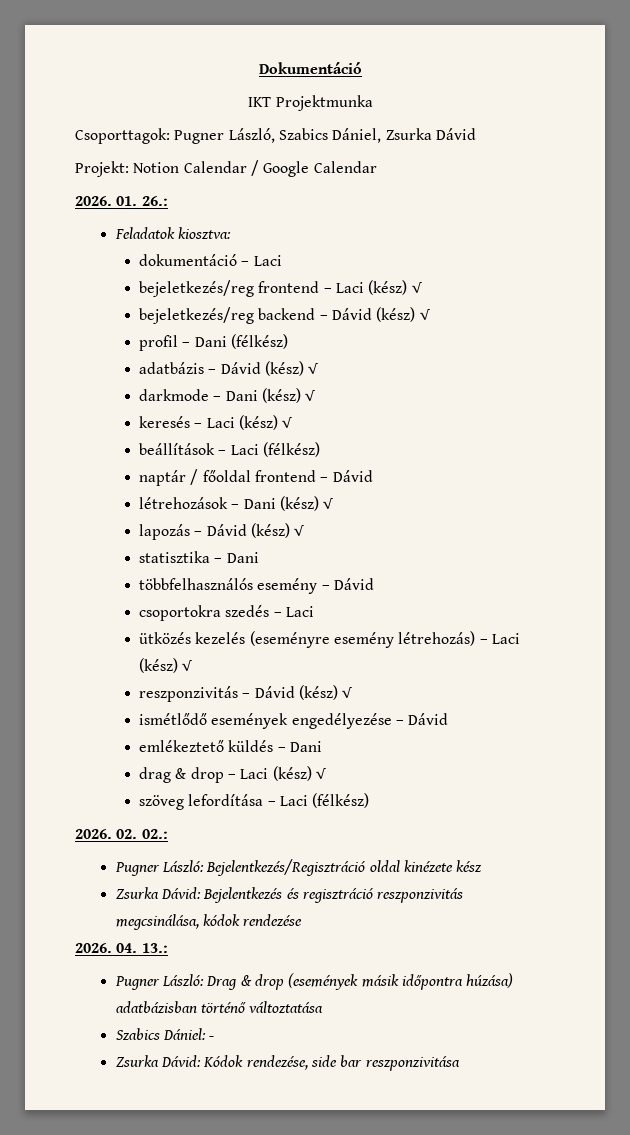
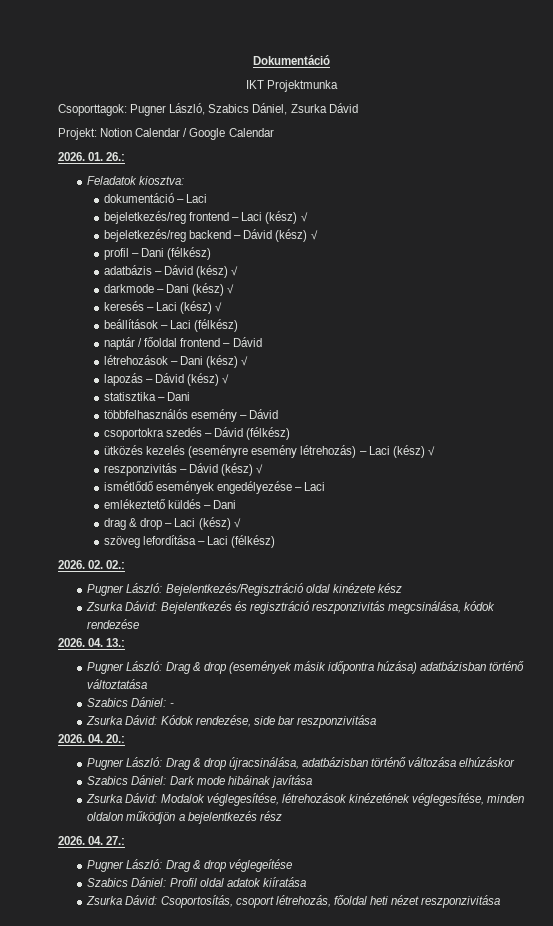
[286,606,315,617] Laci -> [214,427,291,440] Dávid (félkész)
[408,713,449,725] Dávid -> [304,482,326,491] Laci
(460, 1063) none -> [58,734,126,743] [87,757,516,770] [87,775,312,788] [86,793,525,806] [87,811,282,824] [58,836,126,845] [87,859,292,872] [87,877,306,887] [86,895,501,908] // 2026. 04. 20.: // Pugner László: Drag & drop újracsinálása, adatbázisban történő változása elhúzáskor // Szabics Dániel: Dark mode hibáinak javítása // Zsurka Dávid: Modalok véglegesítése, létrehozások kinézetének véglegesítése, minden oldalon működjön a bejelentkezés rész // 2026. 04. 27.: // Pugner László: Drag & drop véglegeítése // Szabics Dániel: Profil oldal adatok kiíratása // Zsurka Dávid: Csoportosítás, csoport létrehozás, főoldal heti nézet reszponzivitása

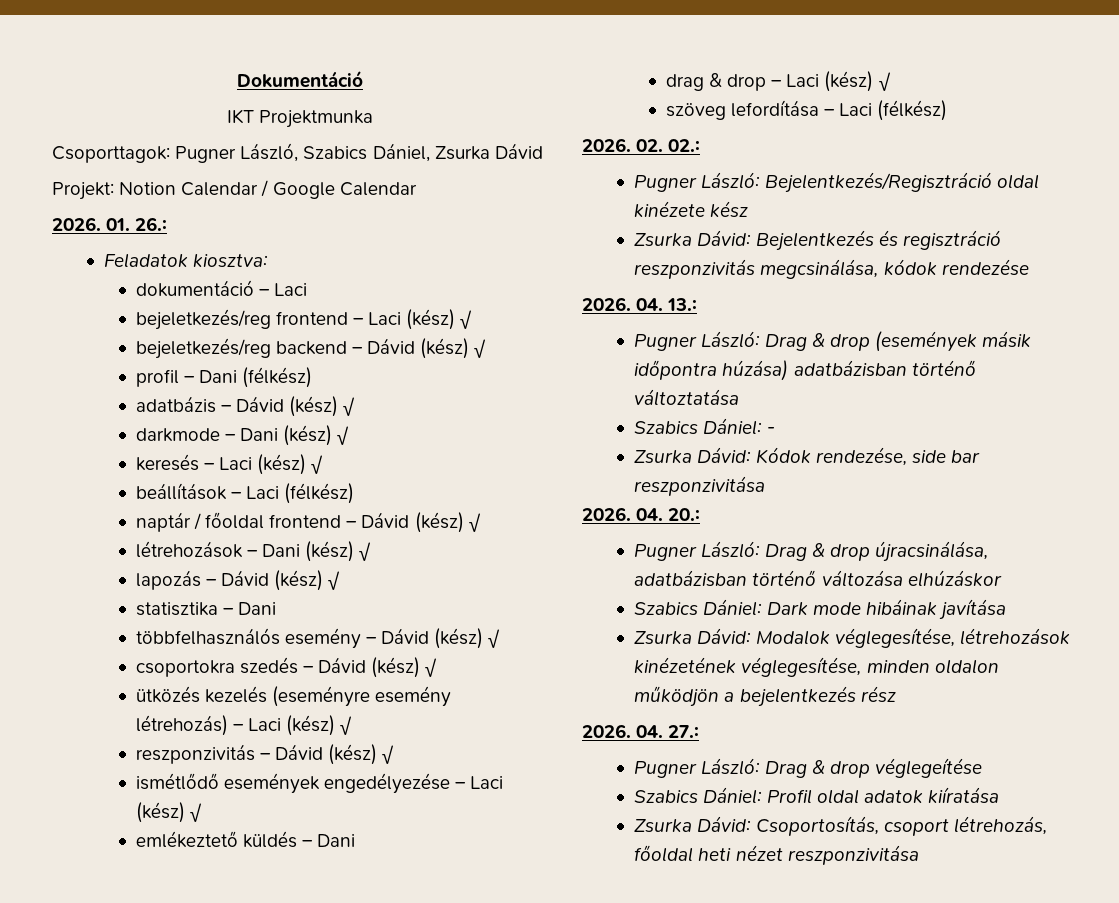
(262, 342) none -> [414,512,481,533] (kész) √
(279, 414) none -> [434,628,501,649] (kész) √
[246,427,291,440] (félkész) -> [371,657,438,678] (kész) √
(326, 486) none -> [135,802,202,823] (kész) √

